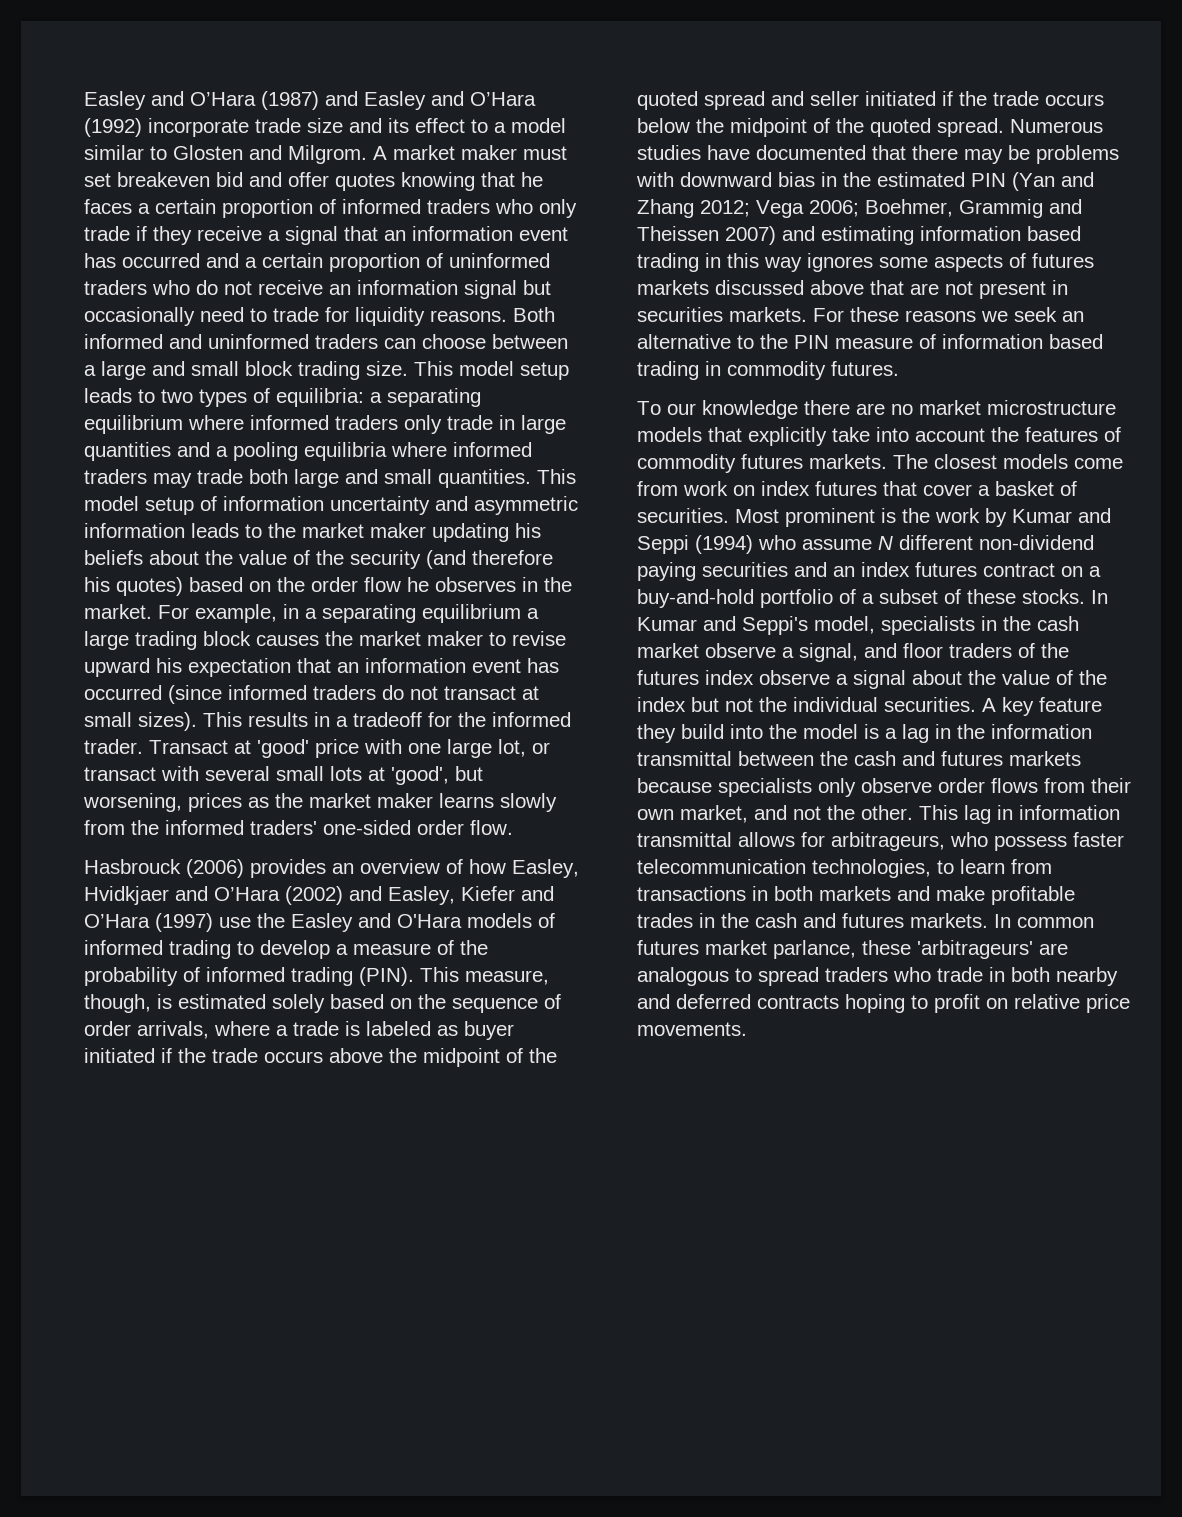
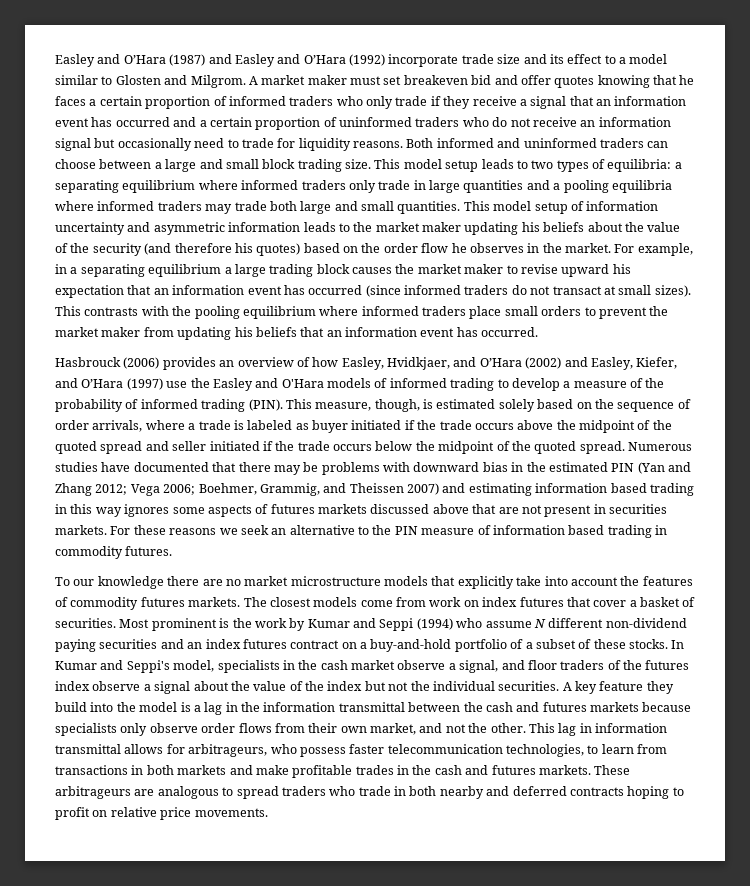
[248,712,571,727] [84,739,550,758] [84,766,483,785] [83,793,557,812] [84,820,513,835] results in a tradeoff for the informed trader. Transact at 'good' price with one large lot, or transact with several small lots at 'good', but worsening, prices as the market maker learns slowly from the informed traders' one-sided order flow. -> [84,306,669,319] [55,327,539,340] contrasts with the pooling equilibrium where informed traders place small orders to prevent the market maker from updating his beliefs that an information event has occurred.
[84,886,169,905] Hvidkjaer -> [387,357,450,370] Hvidkjaer,
[461,886,515,901] Kiefer -> [636,357,678,369] Kiefer,
[959,199,1043,218] Grammig -> [259,483,320,496] Grammig,
[994,914,1094,928] [637,940,1033,959] In common futures market parlance, these 'arbitrageurs' -> [594,765,631,775] [55,786,131,799] These arbitrageurs

